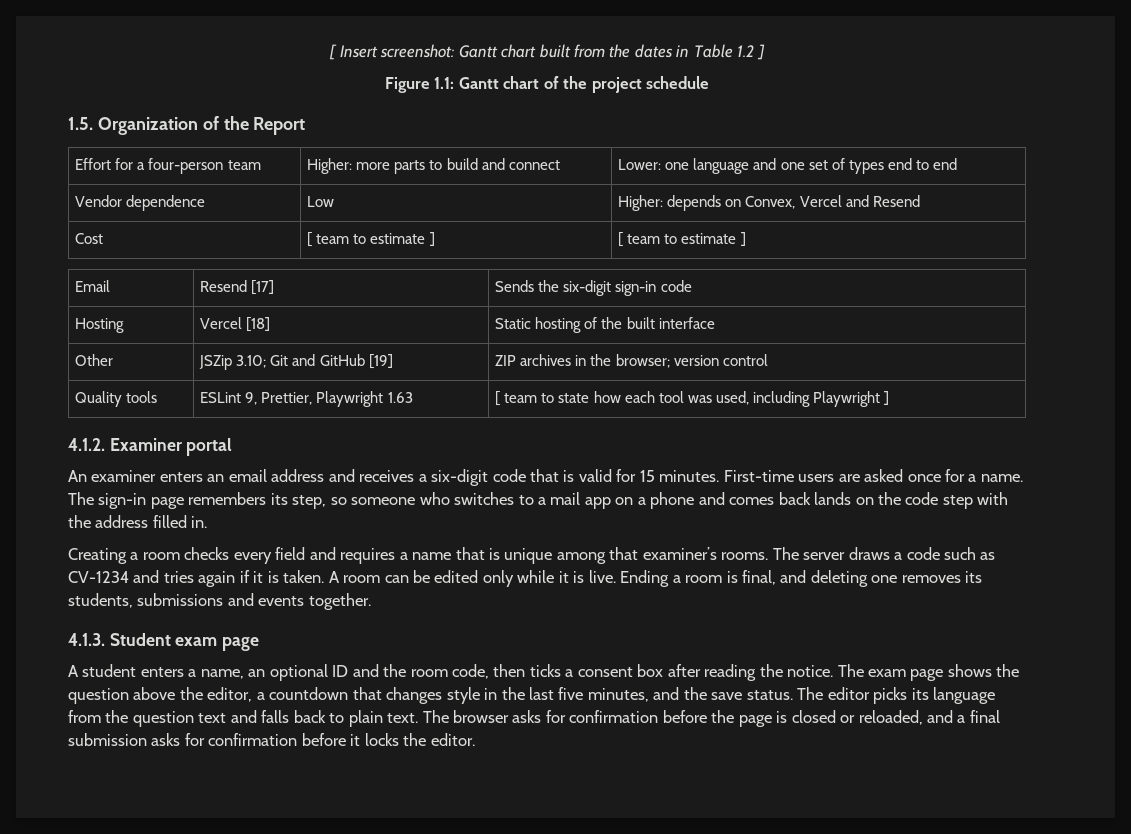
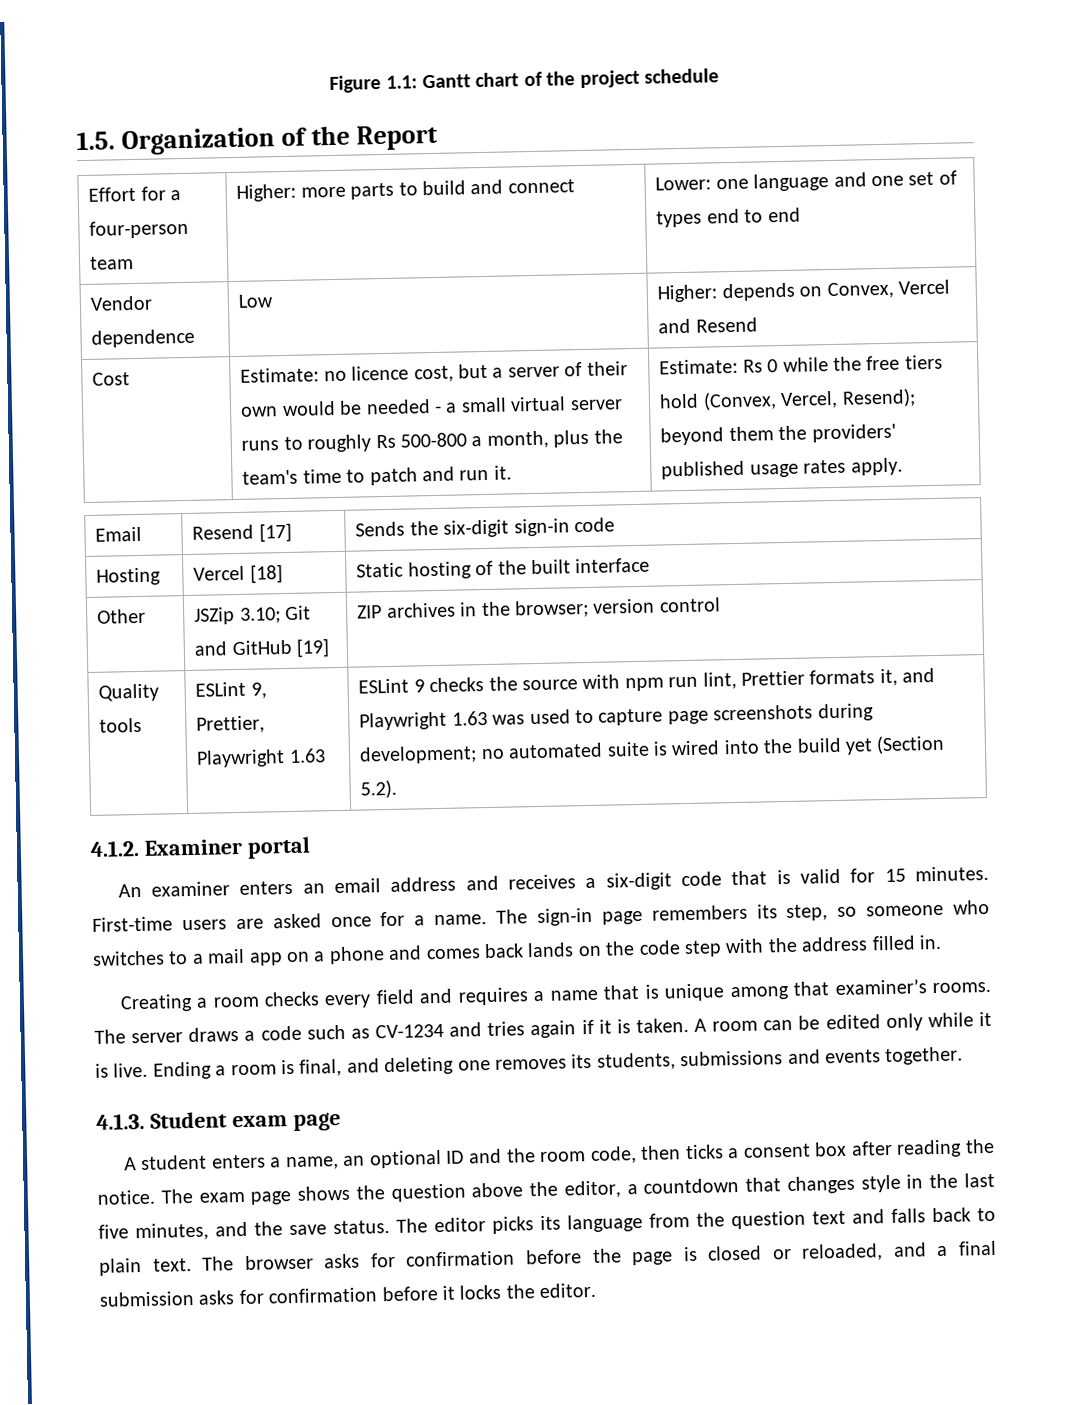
[329,44,765,60] [ Insert screenshot: Gantt chart built from the dates in Table 1.2 ] // -> (329, 84) none
[307,232,435,247] [618,232,746,247] [ team to estimate ] | [ team to estimate ] -> [240,361,628,383] [241,396,623,417] [241,429,623,453] [242,465,512,486] [659,354,943,375] [659,388,916,411] [660,423,896,446] [661,457,903,480] Estimate: no licence cost, but a server of their own would be needed - a small virtual server runs to roughly Rs 500-800 a month, plus the team's time to patch and run it. | Estimate: Rs 0 while the free tiers hold (Convex, Vercel, Resend); beyond them the providers' published usage rates apply.
[495,391,889,407] [ team to state how each tool was used, including Playwright ] -> [358,667,936,694] [359,703,874,731] [359,734,946,765] [360,779,398,799] ESLint 9 checks the source with npm run lint, Prettier formats it, and Playwright 1.63 was used to capture page screenshots during development; no automated suite is wired into the build yet (Section 5.2).

